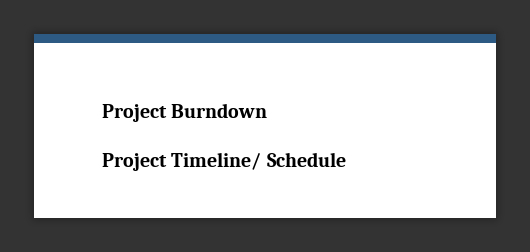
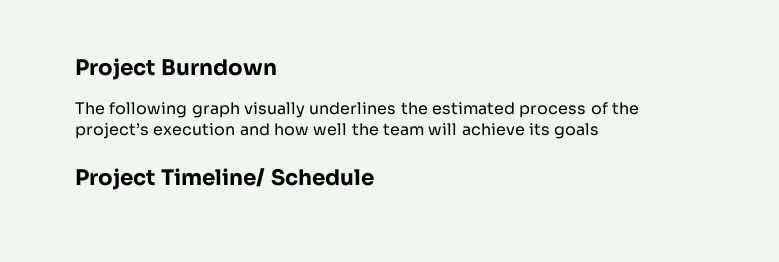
(268, 110) none -> [75,102,639,118] [75,123,600,139] // The following graph visually underlines the estimated process of the project’s execution and how well the team will achieve its goals

